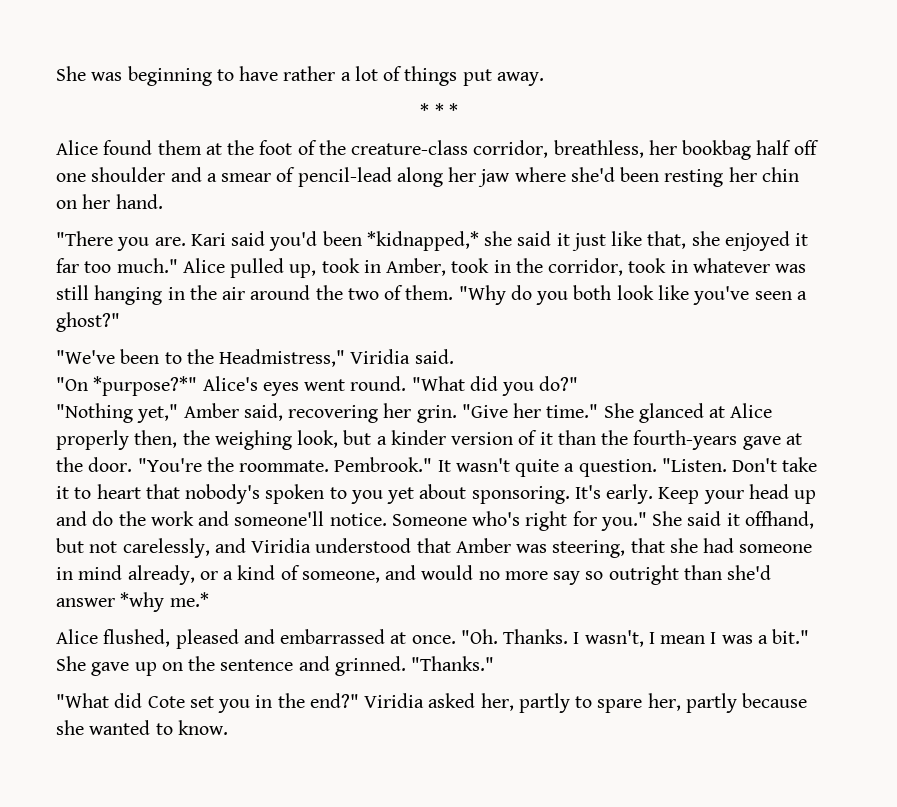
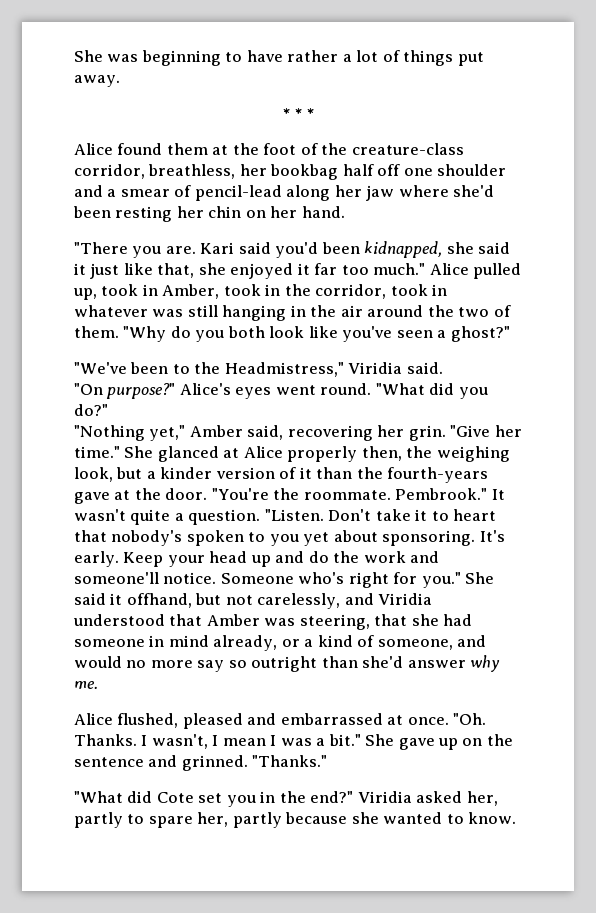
[366,231,479,251] *kidnapped,* -> [364,241,443,258] kidnapped,
[93,376,198,396] *purpose?*" -> [106,383,176,399] purpose?"
[120,592,209,612] *why me.* -> [470,655,501,672] [74,681,98,689] why me.

